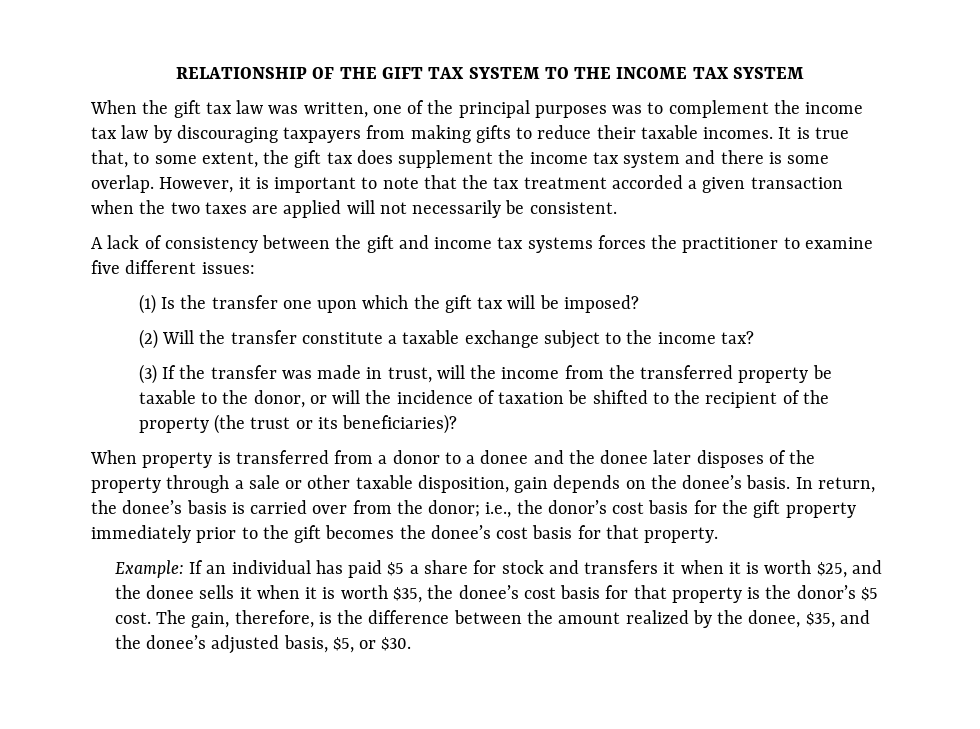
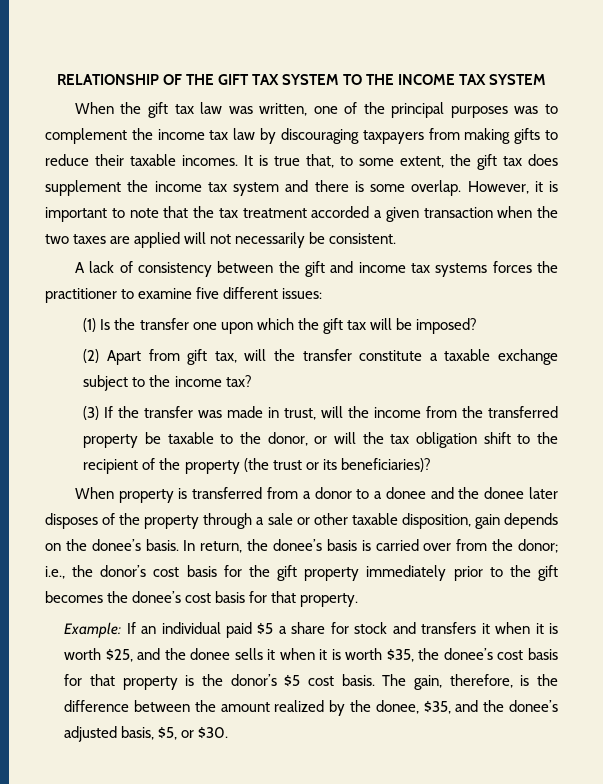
[161,330,194,344] Will -> [106,349,267,365] Apart from gift tax, will
[396,390,648,404] incidence of taxation be shifted -> [390,432,511,448] tax obligation shift
[315,560,343,574] has -> (221, 628) none
[114,612,151,624] cost. -> [307,674,375,686] cost basis.

